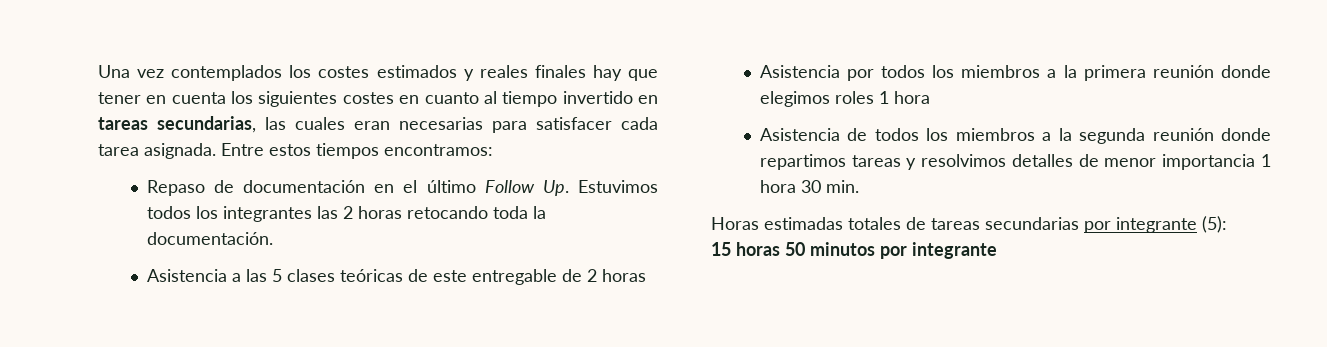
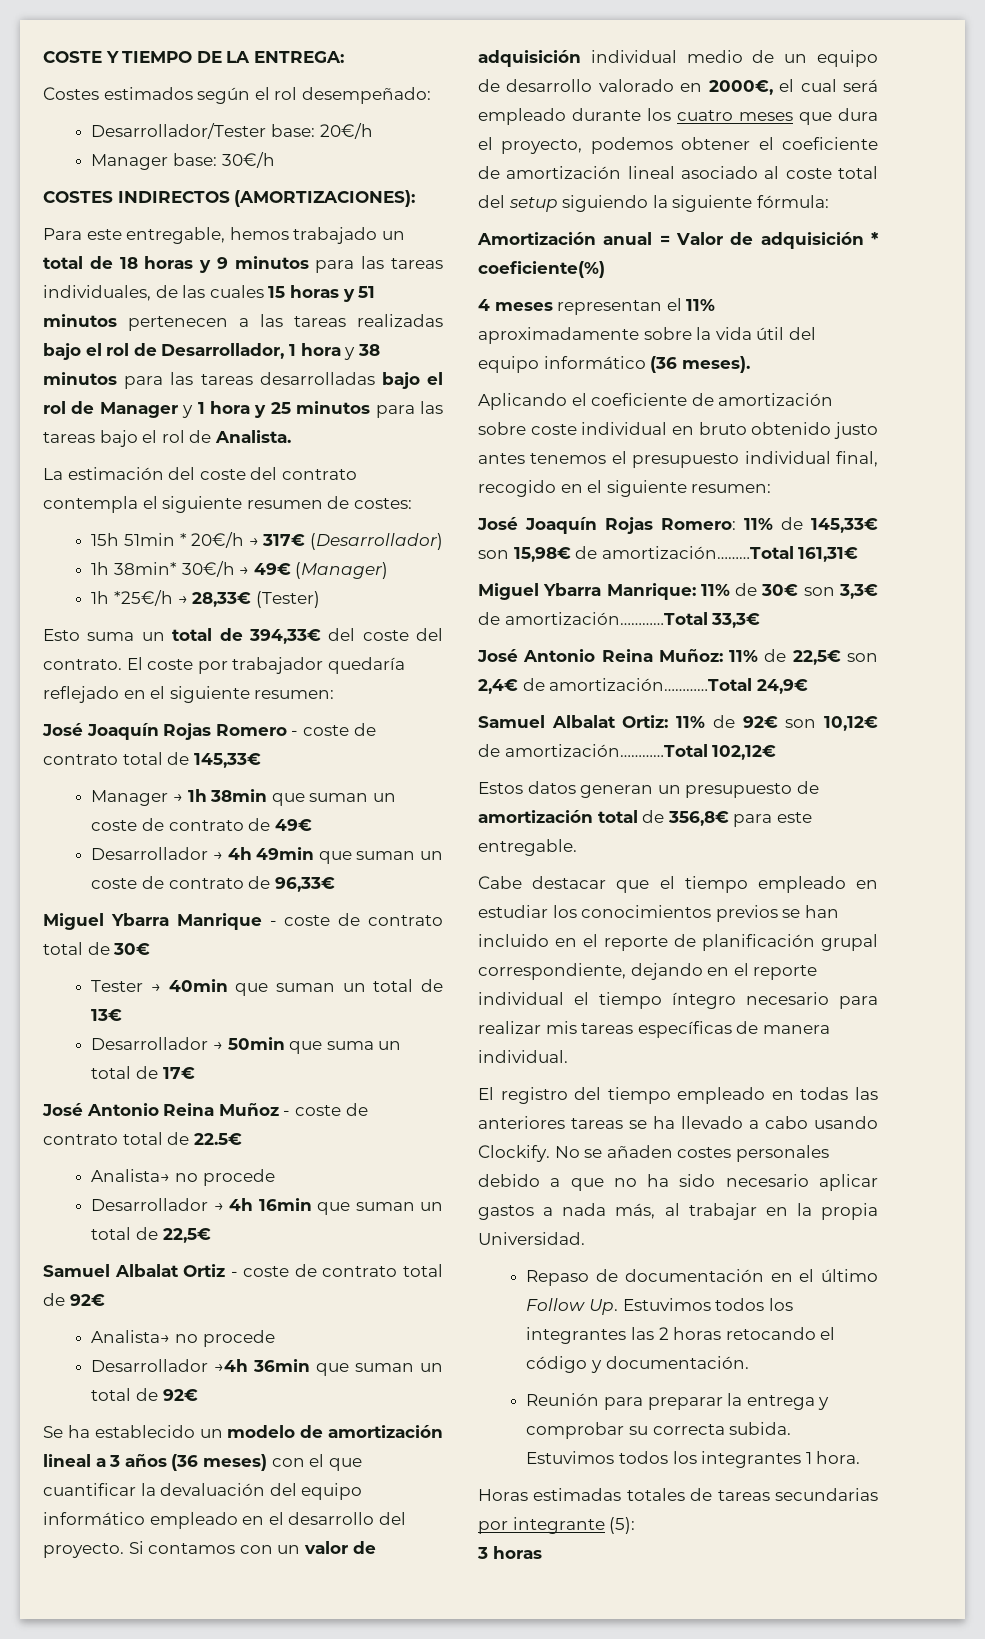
[98,65,659,81] [98,91,659,107] [98,116,658,133] [98,143,493,159] Una vez contemplados los costes estimados y reales finales hay que tener en cuenta los siguientes costes en cuanto al tiempo invertido en tareas secundarias, las cuales eran necesarias para satisfacer cada tarea asignada. Entre estos tiempos encontramos: -> [43,51,344,63] [43,87,431,104] [91,123,373,139] [91,152,275,170] [43,190,416,207] [43,227,405,244] [43,256,443,273] [43,285,376,302] [43,314,443,331] [43,343,380,360] [43,372,443,389] [43,401,443,418] [43,430,291,447] [43,467,357,480] [43,496,412,513] [91,532,443,550] [91,561,389,579] [91,590,320,608] [43,628,443,644] [43,657,405,674] [43,686,335,703] [42,723,376,740] [43,752,261,768] [91,789,396,806] [91,818,312,831] [91,847,443,864] [91,876,335,892] [43,913,443,930] [43,942,151,955] [91,979,444,996] [91,1009,123,1021] [91,1037,402,1054] [91,1066,195,1079] [42,1103,368,1116] [43,1132,242,1145] [91,1169,275,1186] [91,1198,443,1215] [91,1227,211,1243] [43,1264,443,1277] [43,1293,105,1306] [91,1330,275,1347] [91,1359,443,1376] [91,1388,198,1401] [43,1425,443,1438] [43,1454,362,1471] [43,1483,363,1500] [43,1512,406,1529] [43,1541,376,1558] [478,50,878,67] [478,79,878,95] [478,108,878,125] [478,137,878,154] [478,166,878,179] [478,195,829,212] [477,232,879,249] [478,261,605,278] [478,298,716,315] [478,327,816,344] [478,356,750,373] [478,393,834,410] [478,422,878,439] [478,451,878,468] [478,480,772,497] [477,517,878,534] [478,546,859,562] [478,583,878,600] [478,612,761,628] [477,649,878,665] [478,678,808,694] [478,715,878,731] [478,744,777,760] [478,781,819,798] [478,810,812,827] [478,839,577,856] [478,876,878,893] [478,905,839,922] [478,934,878,951] [478,963,818,980] [478,992,878,1009] [478,1021,830,1038] [478,1050,568,1063] [478,1087,878,1104] [478,1116,878,1129] [478,1145,829,1162] [478,1174,878,1191] [478,1203,878,1220] [478,1232,585,1245] COSTE Y TIEMPO DE LA ENTREGA: // Costes estimados según el rol desempeñado: // Desarrollador/Tester base: 20€/h // Manager base: 30€/h // COSTES INDIRECTOS (AMORTIZACIONES): // Para este entregable, hemos trabajado un total de 18 horas y 9 minutos para las tareas individuales, de las cuales 15 horas y 51 minutos pertenecen a las tareas realizadas bajo el rol de Desarrollador, 1 hora y 38 minutos para las tareas desarrolladas bajo el rol de Manager y 1 hora y 25 minutos para las tareas bajo el rol de Analista. // La estimación del coste del contrato contempla el siguiente resumen de costes: // 15h 51min * 20€/h → 317€ (Desarrollador) // 1h 38min* 30€/h → 49€ (Manager) // 1h *25€/h → 28,33€ (Tester) // Esto suma un total de 394,33€ del coste del contrato. El coste por trabajador quedaría reflejado en el siguiente resumen: // José Joaquín Rojas Romero - coste de contrato total de 145,33€ // Manager → 1h 38min que suman un coste de contrato de 49€ // Desarrollador → 4h 49min que suman un coste de contrato de 96,33€ // Miguel Ybarra Manrique - coste de contrato total de 30€ // Tester → 40min que suman un total de 13€ // Desarrollador → 50min que suma un total de 17€ // José Antonio Reina Muñoz - coste de contrato total de 22.5€ // Analista→ no procede // Desarrollador → 4h 16min que suman un total de 22,5€ // Samuel Albalat Ortiz - coste de contrato total de 92€ // Analista→ no procede // Desarrollador →4h 36min que suman un total de 92€ // Se ha establecido un modelo de amortización lineal a 3 años (36 meses) con el que cuantificar la devaluación del equipo informático empleado en el desarrollo del proyecto. Si contamos con un valor de adquisición individual medio de un equipo de desarrollo valorado en 2000€, el cual será empleado durante los cuatro meses que dura el proyecto, podemos obtener el coeficiente de amortización lineal asociado al coste total del setup siguiendo la siguiente fórmula: // Amortización anual = Valor de adquisición * coeficiente(%) // 4 meses representan el 11% aproximadamente sobre la vida útil del equipo informático (36 meses). // Aplicando el coeficiente de amortización sobre coste individual en bruto obtenido justo antes tenemos el presupuesto individual final, recogido en el siguiente resumen: // José Joaquín Rojas Romero: 11% de 145,33€ son 15,98€ de amortización………Total 161,31€ // Miguel Ybarra Manrique: 11% de 30€ son 3,3€ de amortización…………Total 33,3€ // José Antonio Reina Muñoz: 11% de 22,5€ son 2,4€ de amortización…………Total 24,9€ // Samuel Albalat Ortiz: 11% de 92€ son 10,12€ de amortización…………Total 102,12€ // Estos datos generan un presupuesto de amortización total de 356,8€ para este entregable. // Cabe destacar que el tiempo empleado en estudiar los conocimientos previos se han incluido en el reporte de planificación grupal correspondiente, dejando en el reporte individual el tiempo íntegro necesario para realizar mis tareas específicas de manera individual. // El registro del tiempo empleado en todas las anteriores tareas se ha llevado a cabo usando Clockify. No se añaden costes personales debido a que no ha sido necesario aplicar gastos a nada más, al trabajar en la propia Universidad.
[492,206,546,219] [146,232,273,245] [146,269,646,285] [759,65,1271,81] [759,91,930,107] [759,128,1271,144] [759,154,1271,170] [759,180,859,193] toda la documentación. // Asistencia a las 5 clases teóricas de este entregable de 2 horas // Asistencia por todos los miembros a la primera reunión donde elegimos roles 1 hora // Asistencia de todos los miembros a la segunda reunión donde repartimos tareas y resolvimos detalles de menor importancia 1 hora 30 min. -> [820,1327,836,1340] [526,1356,749,1373] [526,1393,830,1410] [526,1422,792,1439] [526,1451,861,1468] el código y documentación. // Reunión para preparar la entrega y comprobar su correcta subida. Estuvimos todos los integrantes 1 hora.
[711,242,997,259] 15 horas 50 minutos por integrante -> [477,1546,542,1559] 3 horas

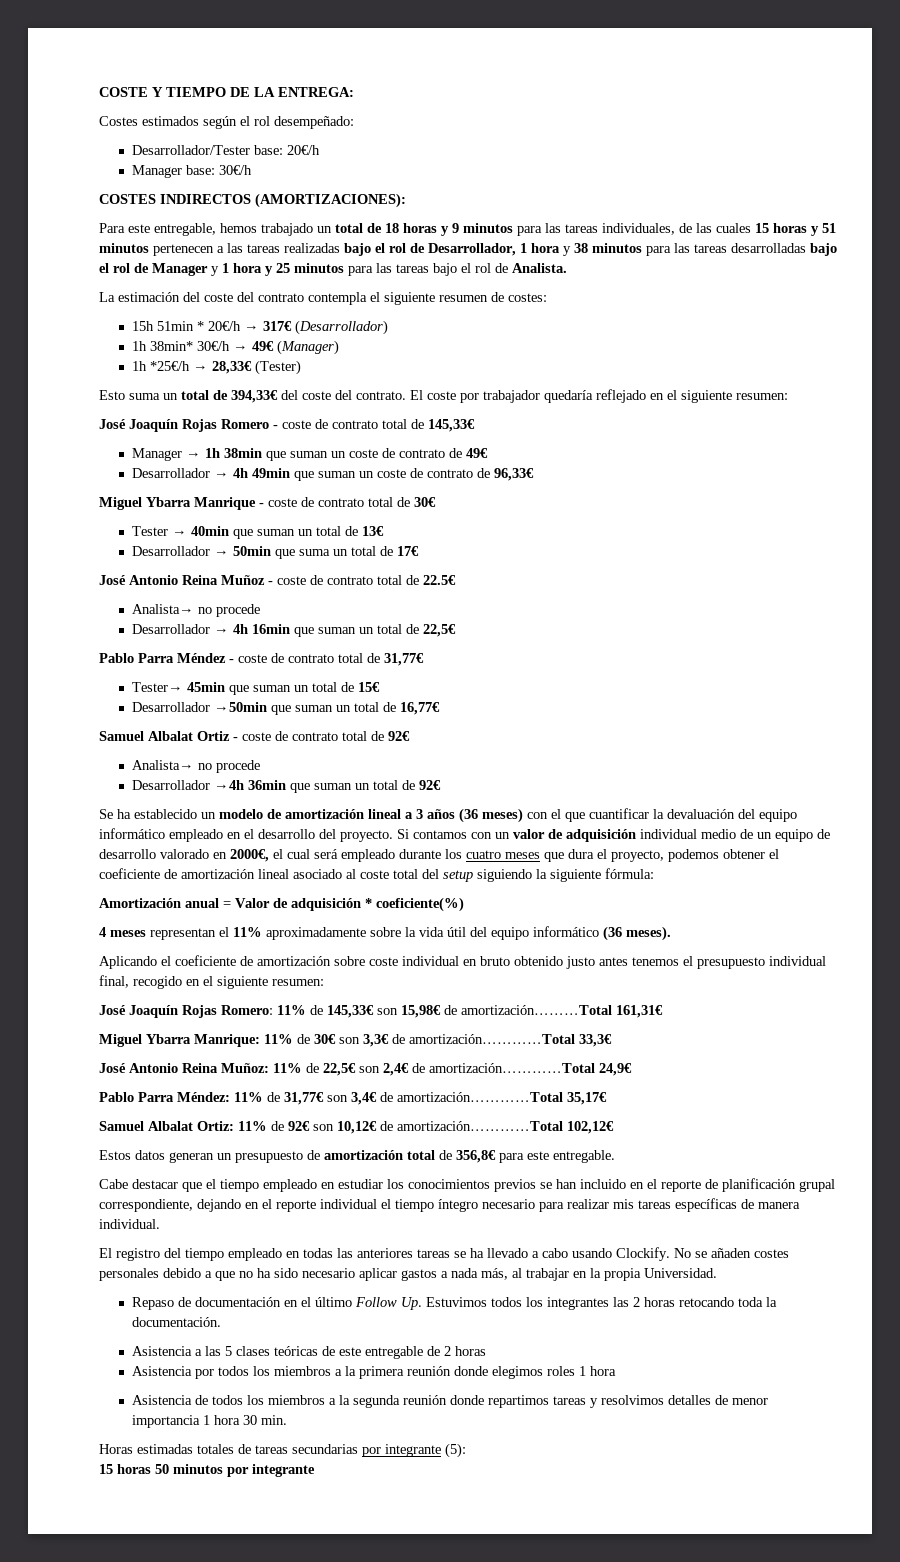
(211, 1235) none -> [99,653,424,666] [131,682,380,695] [131,702,440,715] // Pablo Parra Méndez - coste de contrato total de 31,77€ // Tester→ 45min que suman un total de 15€ // Desarrollador →50min que suman un total de 16,77€
(808, 686) none -> [99,1092,607,1105] // Pablo Parra Méndez: 11% de 31,77€ son 3,4€ de amortización…………Total 35,17€
[820,1327,836,1340] [526,1356,749,1373] [526,1393,830,1410] [526,1422,792,1439] [526,1451,861,1468] el código y documentación. // Reunión para preparar la entrega y comprobar su correcta subida. Estuvimos todos los integrantes 1 hora. -> [737,1297,777,1307] [131,1317,221,1327] [131,1346,486,1359] [131,1366,616,1379] [131,1395,768,1408] [131,1415,287,1428] toda la documentación. // Asistencia a las 5 clases teóricas de este entregable de 2 horas // Asistencia por todos los miembros a la primera reunión donde elegimos roles 1 hora // Asistencia de todos los miembros a la segunda reunión donde repartimos tareas y resolvimos detalles de menor importancia 1 hora 30 min.
[477,1546,542,1559] 3 horas -> [99,1464,315,1477] 15 horas 50 minutos por integrante

